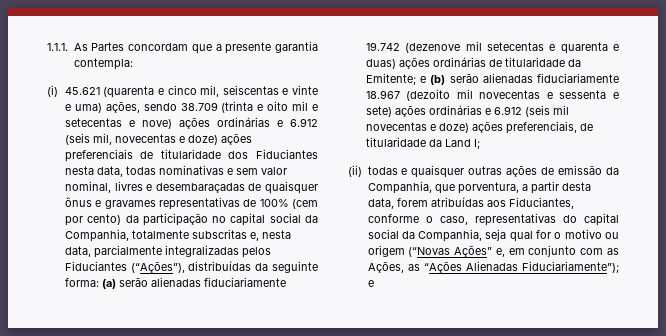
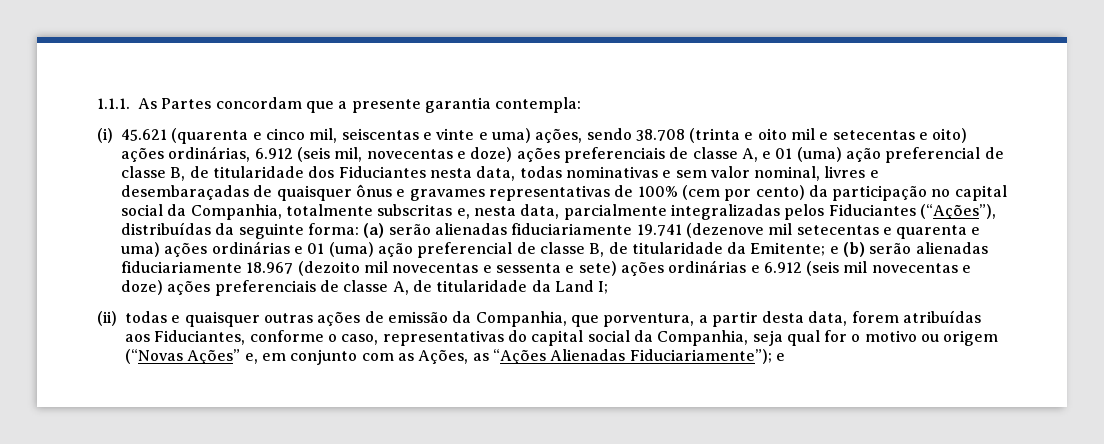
[180,102,218,111] 38.709 -> [635,129,685,141] 38.708
[141,117,283,129] nove) ações ordinárias e -> [932,128,968,143] [121,146,251,162] oito) ações ordinárias,
(154, 155) none -> [692,147,1004,163] [121,166,209,181] classe A, e 01 (uma) ação preferencial de classe B, de
[365,42,400,51] 19.742 -> [636,224,682,236] 19.741
[365,57,486,69] duas) ações ordinárias -> [121,241,605,258] uma) ações ordinárias e 01 (uma) ação preferencial de classe B,
[505,121,577,134] preferenciais, -> [214,280,409,296] preferenciais de classe A,

